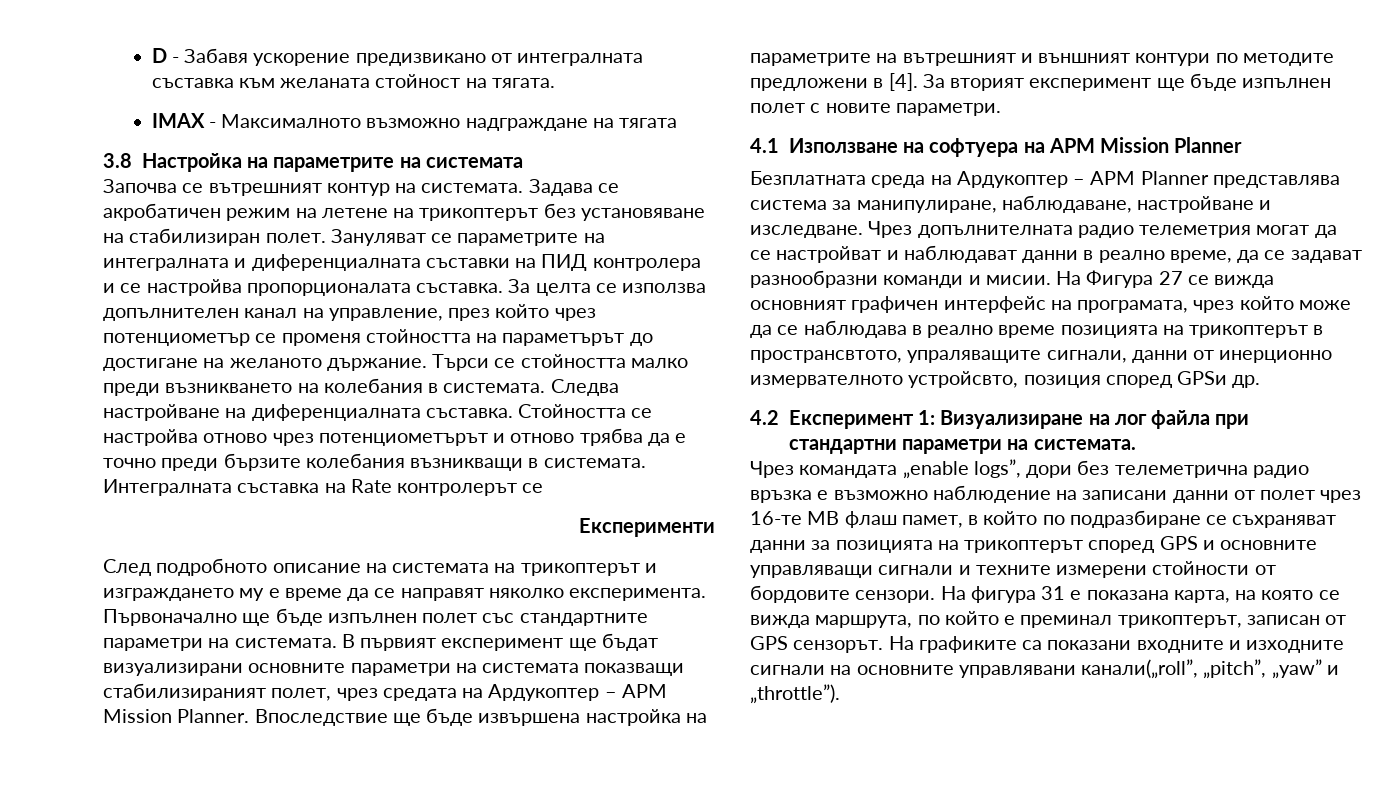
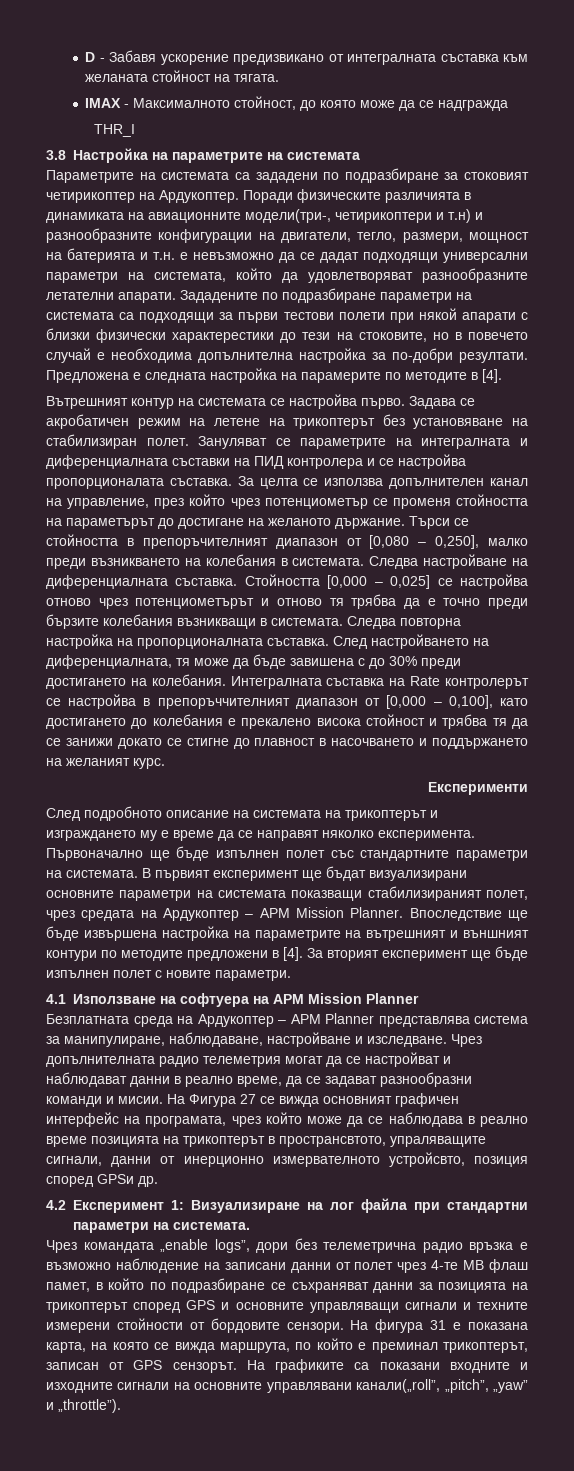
[366,118,678,131] възможно надграждане на тягата -> [234,96,509,111] [93,124,135,137] стойност, до която може да се надгражда // THR_I
[103,179,524,196] Започва се вътрешният контур на системата. -> [46,168,529,183] [46,189,471,203] [46,209,483,223] [46,228,529,243] [46,248,528,263] [46,268,528,283] [46,288,472,303] [46,308,529,323] [46,328,528,343] [46,348,528,363] [46,368,502,383] [46,394,405,409] Параметрите на системата са зададени по подразбиране за стоковият четирикоптер на Ардукоптер. Поради физическите различията в динамиката на авиационните модели(три-, четирикоптери и т.н) и разнообразните конфигурации на двигатели, тегло, размери, мощност на батерията и т.н. е невъзможно да се дадат подходящи универсални параметри на системата, който да удовлетворяват разнообразните летателни апарати. Зададените по подразбиране параметри на системата са подходящи за първи тестови полети при някой апарати с близки физически характерестики до тези на стоковите, но в повечето случай е необходима допълнителна настройка за по-добри резултати. Предложена е следната настройка на парамерите по методите в [4]. // Вътрешният контур на системата се настройва първо.
(626, 361) none -> [126,535,480,549] в препоръчителният диапазон от [0,080 – 0,250],
(627, 411) none -> [327,575,431,589] [0,000 – 0,025]
(575, 438) none -> [329,598,344,606] тя
(646, 463) none -> [347,616,461,629] [46,634,489,649] [46,654,461,669] [46,674,226,689] Следва повторна настройка на пропорционалната съставка. След настройването на диференциалната, тя може да бъде завишена с до 30% преди достигането на колебания.
(544, 488) none -> [68,694,528,709] [46,714,529,729] [46,738,528,749] [46,758,165,769] настройва в препоръччителният диапазон от [0,000 – 0,100], като достигането до колебания е прекалено висока стойност и трябва тя да се занижи докато се стигне до плавност в насочването и поддържането на желаният курс.
[750,511,802,525] 16-те -> [431,1260,459,1270] 4-те

